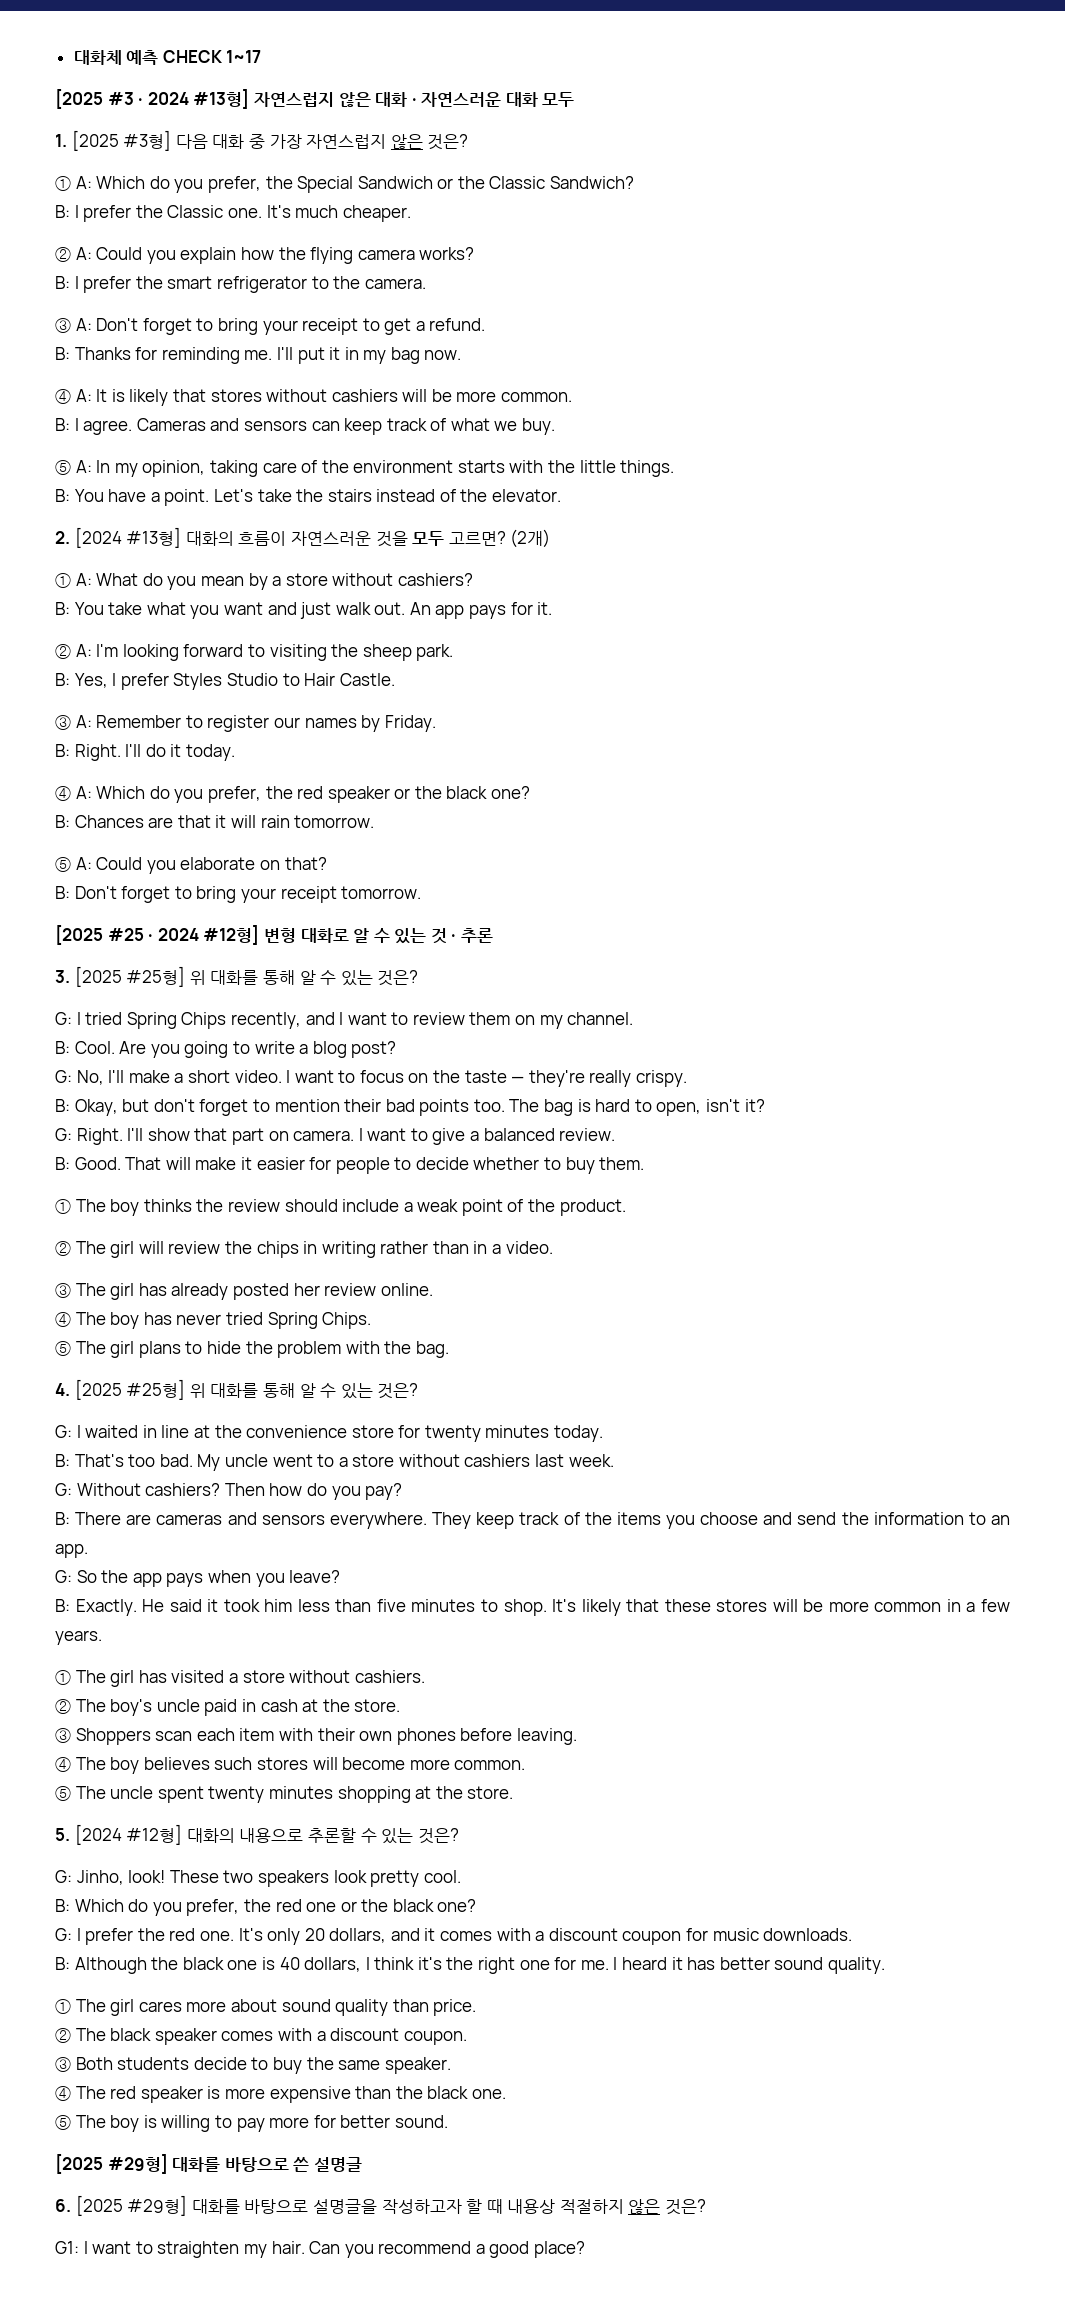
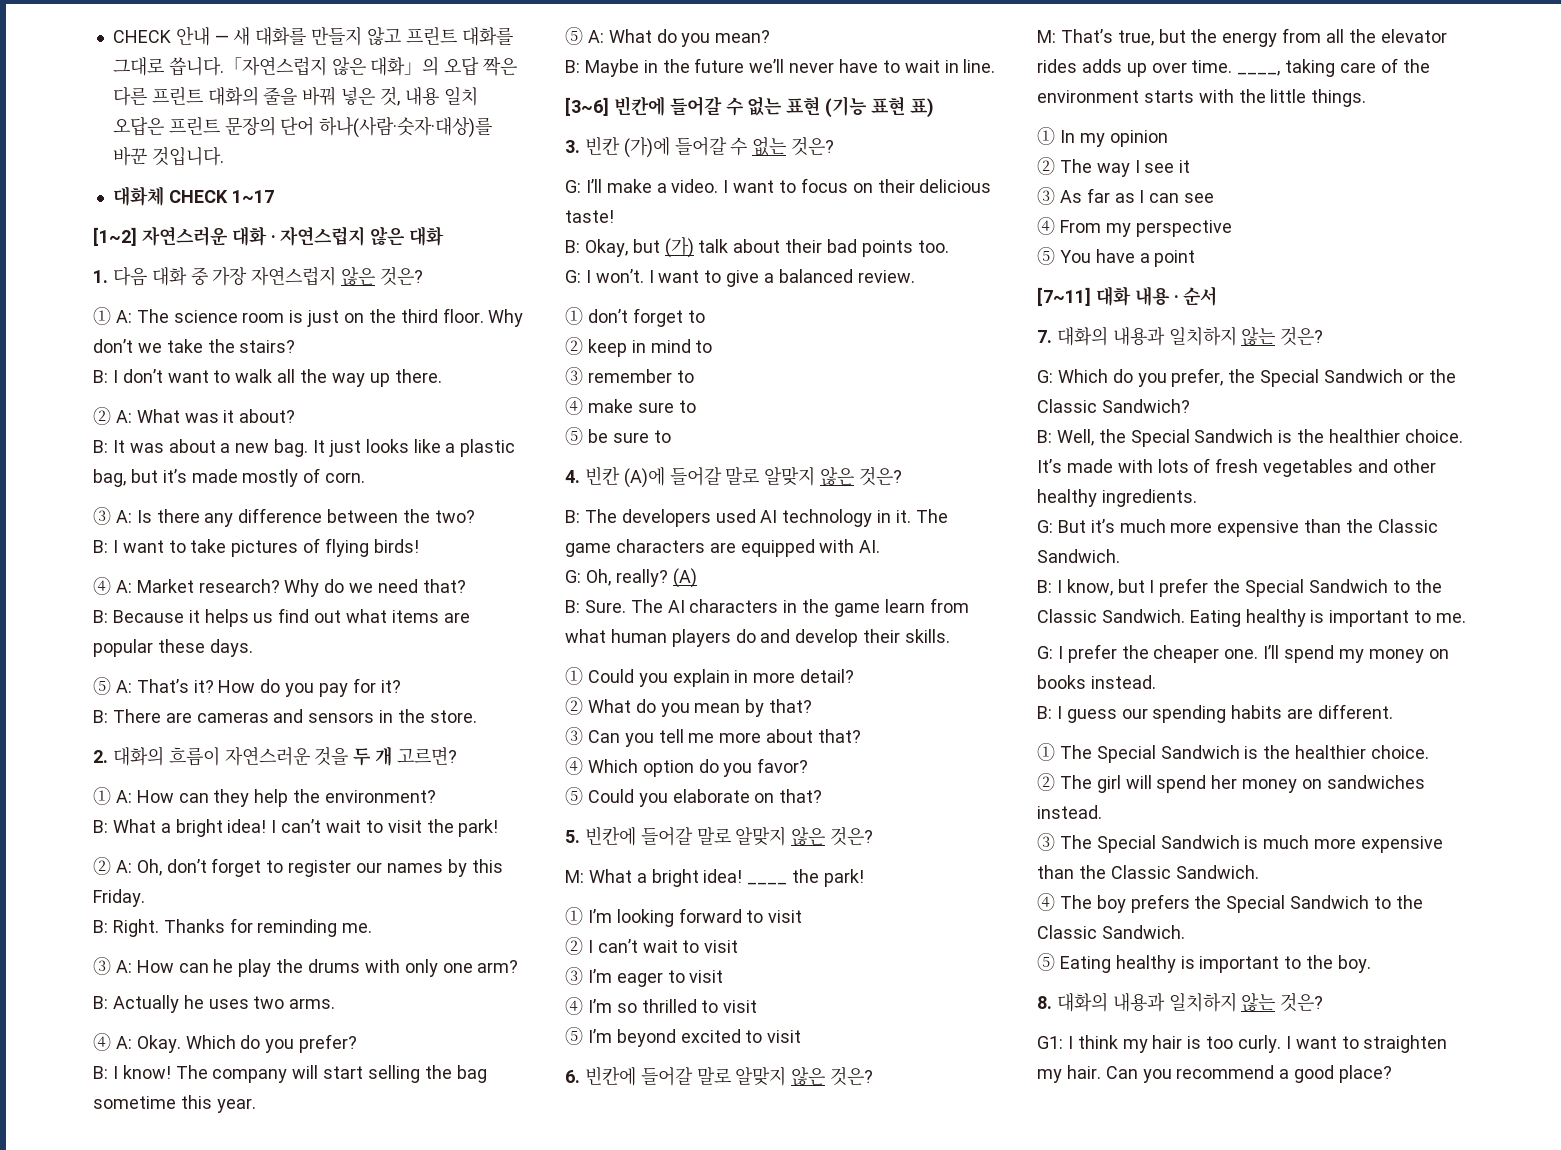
[73,50,262,65] [55,89,575,109] 대화체 예측 CHECK 1~17 // [2025 #3 · 2024 #13형] 자연스럽지 않은 대화 · 자연스러운 대화 모두 -> [112,26,513,46] [112,56,518,76] [112,86,478,106] [112,116,493,138] [112,146,224,166] [112,186,274,206] [93,226,445,246] CHECK 안내 — 새 대화를 만들지 않고 프린트 대화를 그대로 씁니다.「자연스럽지 않은 대화」의 오답 짝은 다른 프린트 대화의 줄을 바꿔 넣은 것, 내용 일치 오답은 프린트 문장의 단어 하나(사람·숫자·대상)를 바꾼 것입니다. // 대화체 CHECK 1~17 // [1~2] 자연스러운 대화 · 자연스럽지 않은 대화
[71,130,172,151] [2025 #3형] -> (108, 276) none
(92, 182) none -> [136,308,524,327] [93,339,296,353] [93,369,442,387] [93,407,296,425] [93,439,516,457] [93,468,366,487] [93,507,475,527] [93,538,419,557] [93,577,466,597] [93,608,470,627] [93,639,253,657] [93,677,401,697] [93,709,477,723] [93,746,458,766] [93,787,437,807] [93,819,499,837] [93,857,503,877] [93,889,145,907] [93,918,373,937] [93,957,519,977] [93,995,336,1013] [93,1033,358,1053] [93,1065,487,1083] [93,1095,256,1113] [565,27,771,47] [565,58,996,77] [565,96,934,118] [565,136,835,158] [565,178,992,193] [565,210,614,223] [565,237,949,258] [565,269,915,287] [565,307,705,327] [565,337,713,357] [565,367,694,385] [565,397,696,415] [565,427,671,445] [565,466,903,488] [565,509,948,527] [565,539,881,557] [565,568,697,588] [565,598,969,617] [565,629,951,647] [565,667,855,687] [565,697,813,717] [565,727,862,747] [565,757,809,777] [565,787,823,807] [565,826,874,846] [565,869,865,887] [565,907,803,927] [565,937,739,955] [565,967,724,987] [565,997,758,1015] [565,1027,802,1047] [565,1066,874,1086] [1037,28,1447,47] [1037,58,1430,77] [1037,89,1367,107] [1037,127,1168,147] [1037,157,1191,177] [1037,187,1215,205] [1037,217,1232,237] [1037,247,1196,267] [1037,286,1218,306] [1037,326,1324,346] [1037,370,1053,383] The science room is just on the third floor. Why don’t we take the stairs? // B: I don’t want to walk all the way up there. // ② A: What was it about? // B: It was about a new bag. It just looks like a plastic bag, but it’s made mostly of corn. // ③ A: Is there any difference between the two? // B: I want to take pictures of flying birds! // ④ A: Market research? Why do we need that? // B: Because it helps us find out what items are popular these days. // ⑤ A: That’s it? How do you pay for it? // B: There are cameras and sensors in the store. // 2. 대화의 흐름이 자연스러운 것을 두 개 고르면? // ① A: How can they help the environment? // B: What a bright idea! I can’t wait to visit the park! // ② A: Oh, don’t forget to register our names by this Friday. // B: Right. Thanks for reminding me. // ③ A: How can he play the drums with only one arm? // B: Actually he uses two arms. // ④ A: Okay. Which do you prefer? // B: I know! The company will start selling the bag sometime this year. // ⑤ A: What do you mean? // B: Maybe in the future we’ll never have to wait in line. // [3~6] 빈칸에 들어갈 수 없는 표현 (기능 표현 표) // 3. 빈칸 (가)에 들어갈 수 없는 것은? // G: I’ll make a video. I want to focus on their delicious taste! // B: Okay, but (가) talk about their bad points too. // G: I won’t. I want to give a balanced review. // ① don’t forget to // ② keep in mind to // ③ remember to // ④ make sure to // ⑤ be sure to // 4. 빈칸 (A)에 들어갈 말로 알맞지 않은 것은? // B: The developers used AI technology in it. The game characters are equipped with AI. // G: Oh, really? (A) // B: Sure. The AI characters in the game learn from what human players do and develop their skills. // ① Could you explain in more detail? // ② What do you mean by that? // ③ Can you tell me more about that? // ④ Which option do you favor? // ⑤ Could you elaborate on that? // 5. 빈칸에 들어갈 말로 알맞지 않은 것은? // M: What a bright idea! ____ the park! // ① I’m looking forward to visit // ② I can’t wait to visit // ③ I’m eager to visit // ④ I’m so thrilled to visit // ⑤ I’m beyond excited to visit // 6. 빈칸에 들어갈 말로 알맞지 않은 것은? // M: That’s true, but the energy from all the elevator rides adds up over time. ____, taking care of the environment starts with the little things. // ① In my opinion // ② The way I see it // ③ As far as I can see // ④ From my perspective // ⑤ You have a point // [7~11] 대화 내용 · 순서 // 7. 대화의 내용과 일치하지 않는 것은? // G:
[74,205,411,222] [55,247,475,264] [55,276,426,293] [55,318,486,335] [55,347,462,364] [55,389,573,406] [55,418,556,435] [55,460,675,477] [55,489,562,506] [55,527,551,548] [55,573,473,590] [55,602,553,619] [55,644,454,661] [55,673,395,690] [55,715,436,732] [55,744,235,761] [55,786,531,803] [55,815,375,828] [55,857,327,874] [55,886,422,903] [55,925,494,945] [55,966,419,987] [55,1012,634,1029] [55,1041,397,1058] [55,1070,688,1087] [55,1099,765,1116] [55,1128,616,1145] [55,1157,645,1174] [55,1199,626,1216] [55,1241,553,1258] [55,1283,433,1300] [55,1312,372,1329] [55,1341,449,1358] [55,1379,419,1400] [55,1425,604,1442] [55,1454,614,1471] [55,1483,403,1500] [55,1512,1010,1529] [55,1544,88,1558] [55,1570,341,1587] [55,1599,1010,1616] [55,1630,102,1645] [55,1670,425,1687] [55,1699,401,1716] [55,1728,577,1745] [55,1757,526,1774] [55,1786,514,1803] [55,1824,459,1845] [55,1870,461,1887] [55,1899,477,1916] [55,1928,853,1945] [55,1957,885,1974] [55,1999,477,2016] [55,2028,467,2045] [55,2057,451,2074] [55,2086,506,2103] [55,2115,448,2132] [55,2154,362,2174] [55,2195,707,2216] [55,2241,79,2254] I prefer the Classic one. It's much cheaper. // ② A: Could you explain how the flying camera works? // B: I prefer the smart refrigerator to the camera. // ③ A: Don't forget to bring your receipt to get a refund. // B: Thanks for reminding me. I'll put it in my bag now. // ④ A: It is likely that stores without cashiers will be more common. // B: I agree. Cameras and sensors can keep track of what we buy. // ⑤ A: In my opinion, taking care of the environment starts with the little things. // B: You have a point. Let's take the stairs instead of the elevator. // 2. [2024 #13형] 대화의 흐름이 자연스러운 것을 모두 고르면? (2개) // ① A: What do you mean by a store without cashiers? // B: You take what you want and just walk out. An app pays for it. // ② A: I'm looking forward to visiting the sheep park. // B: Yes, I prefer Styles Studio to Hair Castle. // ③ A: Remember to register our names by Friday. // B: Right. I'll do it today. // ④ A: Which do you prefer, the red speaker or the black one? // B: Chances are that it will rain tomorrow. // ⑤ A: Could you elaborate on that? // B: Don't forget to bring your receipt tomorrow. // [2025 #25 · 2024 #12형] 변형 대화로 알 수 있는 것 · 추론 // 3. [2025 #25형] 위 대화를 통해 알 수 있는 것은? // G: I tried Spring Chips recently, and I want to review them on my channel. // B: Cool. Are you going to write a blog post? // G: No, I'll make a short video. I want to focus on the taste — they're really crispy. // B: Okay, but don't forget to mention their bad points too. The bag is hard to open, isn't it? // G: Right. I'll show that part on camera. I want to give a balanced review. // B: Good. That will make it easier for people to decide whether to buy them. // ① The boy thinks the review should include a weak point of the product. // ② The girl will review the chips in writing rather than in a video. // ③ The girl has already posted her review online. // ④ The boy has never tried Spring Chips. // ⑤ The girl plans to hide the problem with the bag. // 4. [2025 #25형] 위 대화를 통해 알 수 있는 것은? // G: I waited in line at the convenience store for twenty minutes today. // B: That's too bad. My uncle went to a store without cashiers last week. // G: Without cashiers? Then how do you pay? // B: There are cameras and sensors everywhere. They keep track of the items you choose and send the information to an app. // G: So the app pays when you leave? // B: Exactly. He said it took him less than five minutes to shop. It's likely that these stores will be more common in a few years. // ① The girl has visited a store without cashiers. // ② The boy's uncle paid in cash at the store. // ③ Shoppers scan each item with their own phones before leaving. // ④ The boy believes such stores will become more common. // ⑤ The uncle spent twenty minutes shopping at the store. // 5. [2024 #12형] 대화의 내용으로 추론할 수 있는 것은? // G: Jinho, look! These two speakers look pretty cool. // B: Which do you prefer, the red one or the black one? // G: I prefer the red one. It's only 20 dollars, and it comes with a discount coupon for music downloads. // B: Although the black one is 40 dollars, I think it's the right one for me. I heard it has better sound quality. // ① The girl cares more about sound quality than price. // ② The black speaker comes with a discount coupon. // ③ Both students decide to buy the same speaker. // ④ The red speaker is more expensive than the black one. // ⑤ The boy is willing to pay more for better sound. // [2025 #29형] 대화를 바탕으로 쓴 설명글 // 6. [2025 #29형] 대화를 바탕으로 설명글을 작성하고자 할 때 내용상 적절하지 않은 것은? // G1: -> [1056,429,1463,447] [1037,458,1436,477] [1037,489,1197,507] [1037,519,1438,537] [1037,549,1120,563] [1037,578,1442,597] [1037,609,1467,627] [1037,644,1449,663] [1037,675,1156,689] [1037,704,1394,723] [1037,743,1430,763] [1037,773,1425,793] [1037,805,1102,819] [1037,833,1444,853] [1037,865,1259,879] [1037,893,1423,913] [1037,925,1185,939] [1037,953,1372,973] [1037,992,1324,1012] [1037,1035,1282,1053] Well, the Special Sandwich is the healthier choice. It’s made with lots of fresh vegetables and other healthy ingredients. // G: But it’s much more expensive than the Classic Sandwich. // B: I know, but I prefer the Special Sandwich to the Classic Sandwich. Eating healthy is important to me. // G: I prefer the cheaper one. I’ll spend my money on books instead. // B: I guess our spending habits are different. // ① The Special Sandwich is the healthier choice. // ② The girl will spend her money on sandwiches instead. // ③ The Special Sandwich is much more expensive than the Classic Sandwich. // ④ The boy prefers the Special Sandwich to the Classic Sandwich. // ⑤ Eating healthy is important to the boy. // 8. 대화의 내용과 일치하지 않는 것은? // G1: I think my hair is too curly.

